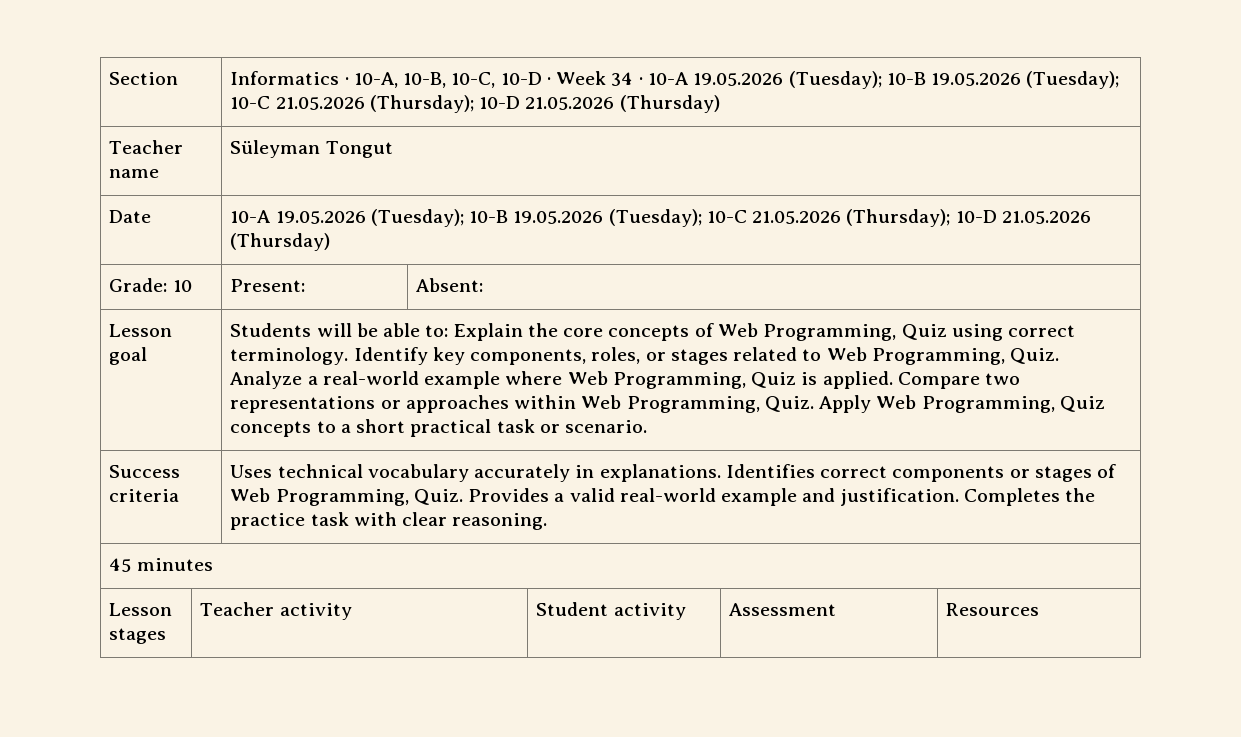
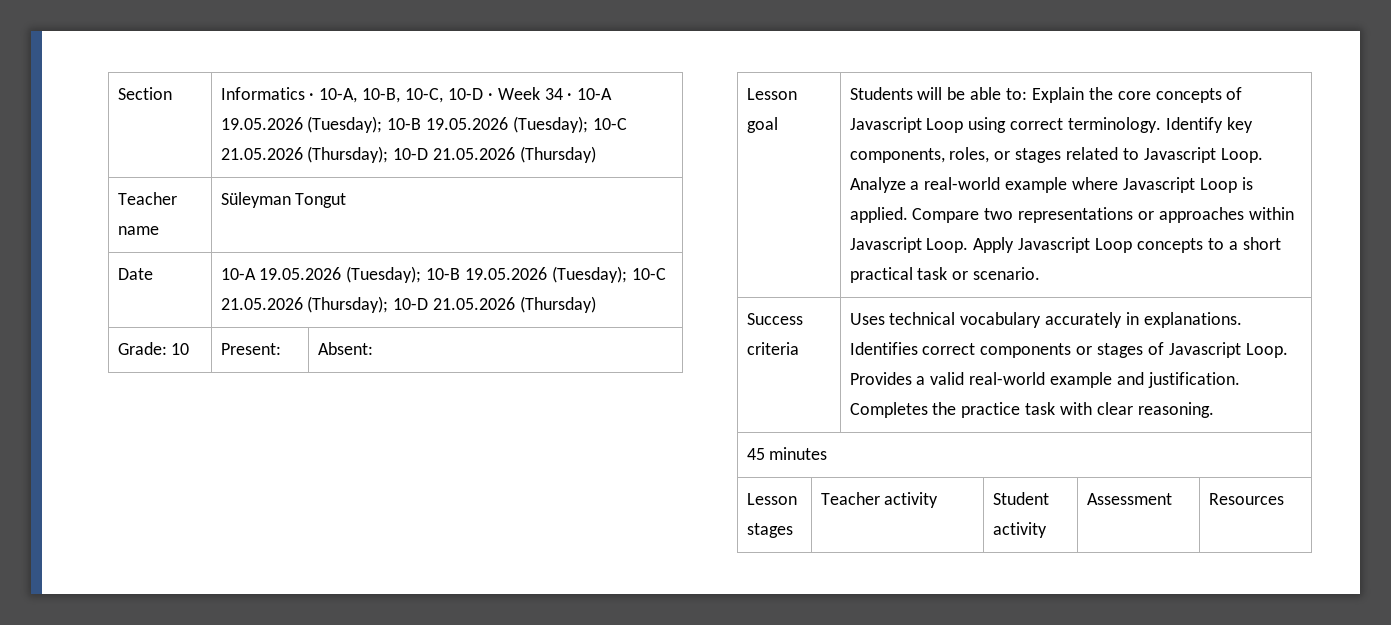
[717,323,947,341] Web Programming, Quiz -> [849,117,964,133] Javascript Loop
[826,347,1060,365] Web Programming, Quiz. -> [1143,147,1263,163] Javascript Loop.
[567,371,797,389] Web Programming, Quiz -> [1122,177,1237,193] Javascript Loop
[581,395,1105,413] Web Programming, Quiz. Apply Web Programming, Quiz -> [849,237,1133,253] Javascript Loop. Apply Javascript Loop
[230,488,463,506] Web Programming, Quiz. -> [1168,342,1288,358] Javascript Loop.

